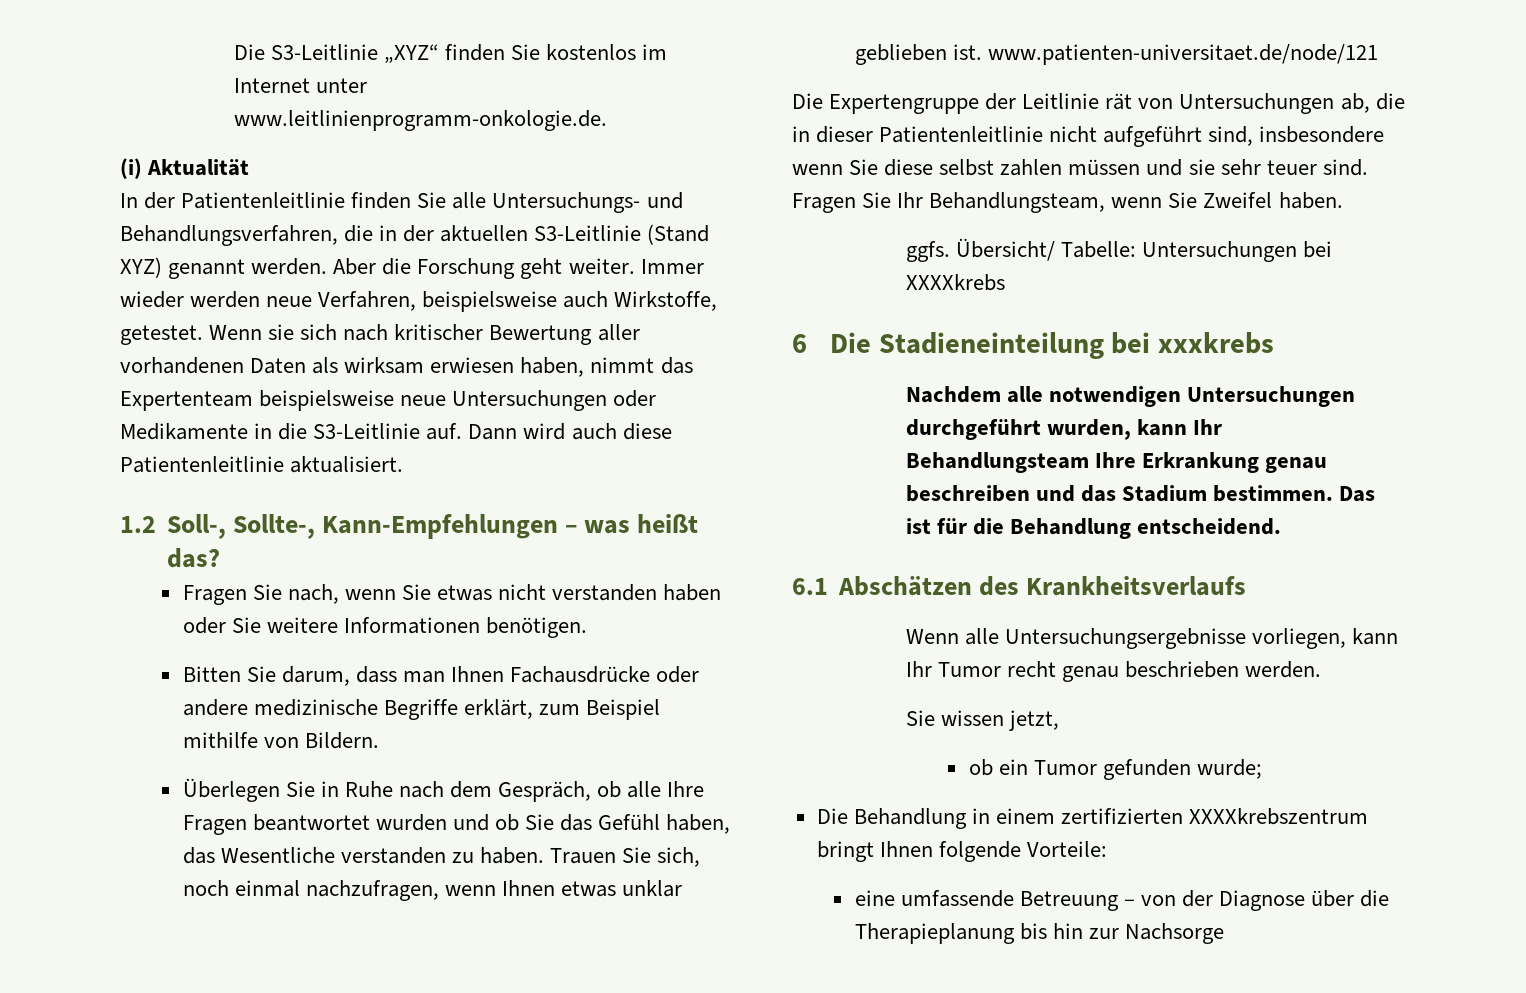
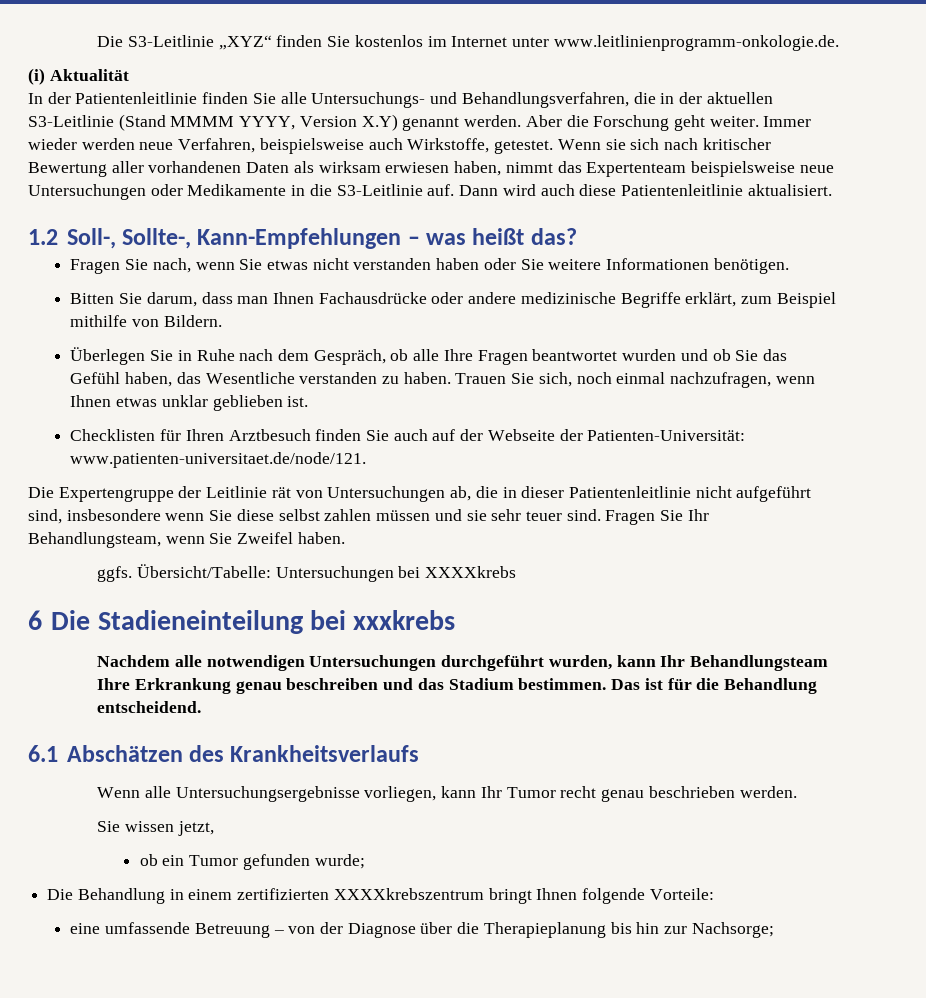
[120,257,162,278] XYZ) -> [170,114,398,131] MMMM YYYY, Version X.Y)
[987,44,1378,65] www.patienten-universitaet.de/node/121 -> [70,429,746,441] [70,452,367,468] // Checklisten für Ihren Arztbesuch finden Sie auch auf der Webseite der Patienten-Universität: www.patienten-universitaet.de/node/121.
[955,238,1136,261] Übersicht/ Tabelle: -> [137,564,272,578] Übersicht/Tabelle:
[1124,923,1224,944] Nachsorge -> [691,922,774,938] Nachsorge;

